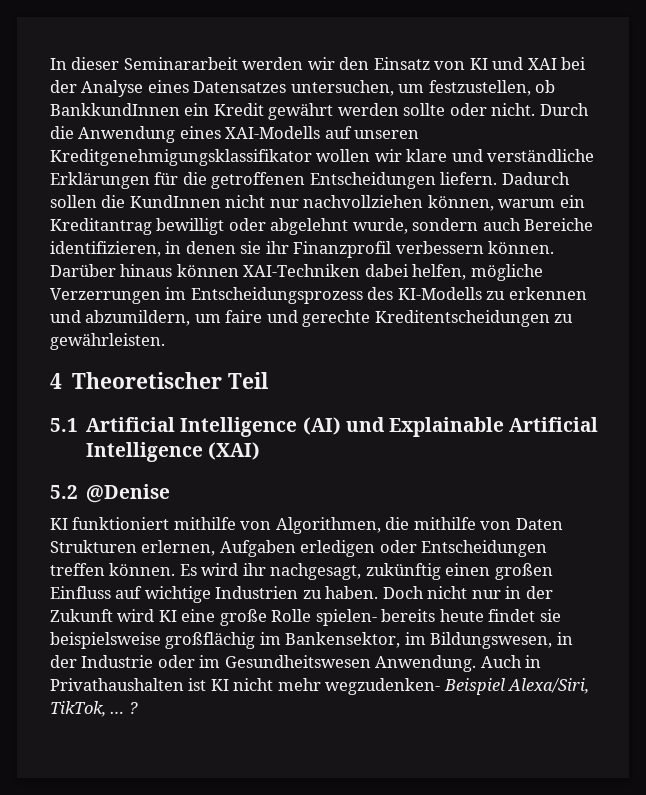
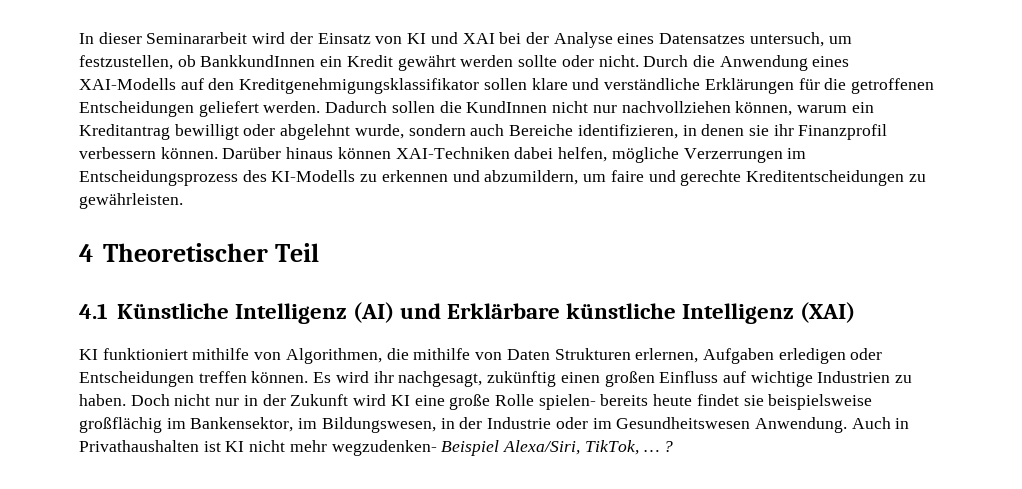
[242,57,370,70] werden wir den -> [252,32,313,44] wird der
[290,80,394,96] untersuchen, -> [749,32,824,47] untersuch,
[354,130,420,139] [50,149,402,166] unseren Kreditgenehmigungsklassifikator wollen wir -> [208,78,527,94] den Kreditgenehmigungsklassifikator sollen
[440,172,498,185] liefern. -> [198,101,321,117] geliefert werden.
[50,417,598,437] [86,442,204,462] 5.1 Artificial Intelligence (AI) und Explainable Artificial Intelligence -> [79,302,795,324] 4.1 Künstliche Intelligenz (AI) und Erklärbare künstliche Intelligenz
[50,484,171,503] // 5.2 @Denise -> (856, 312) none

